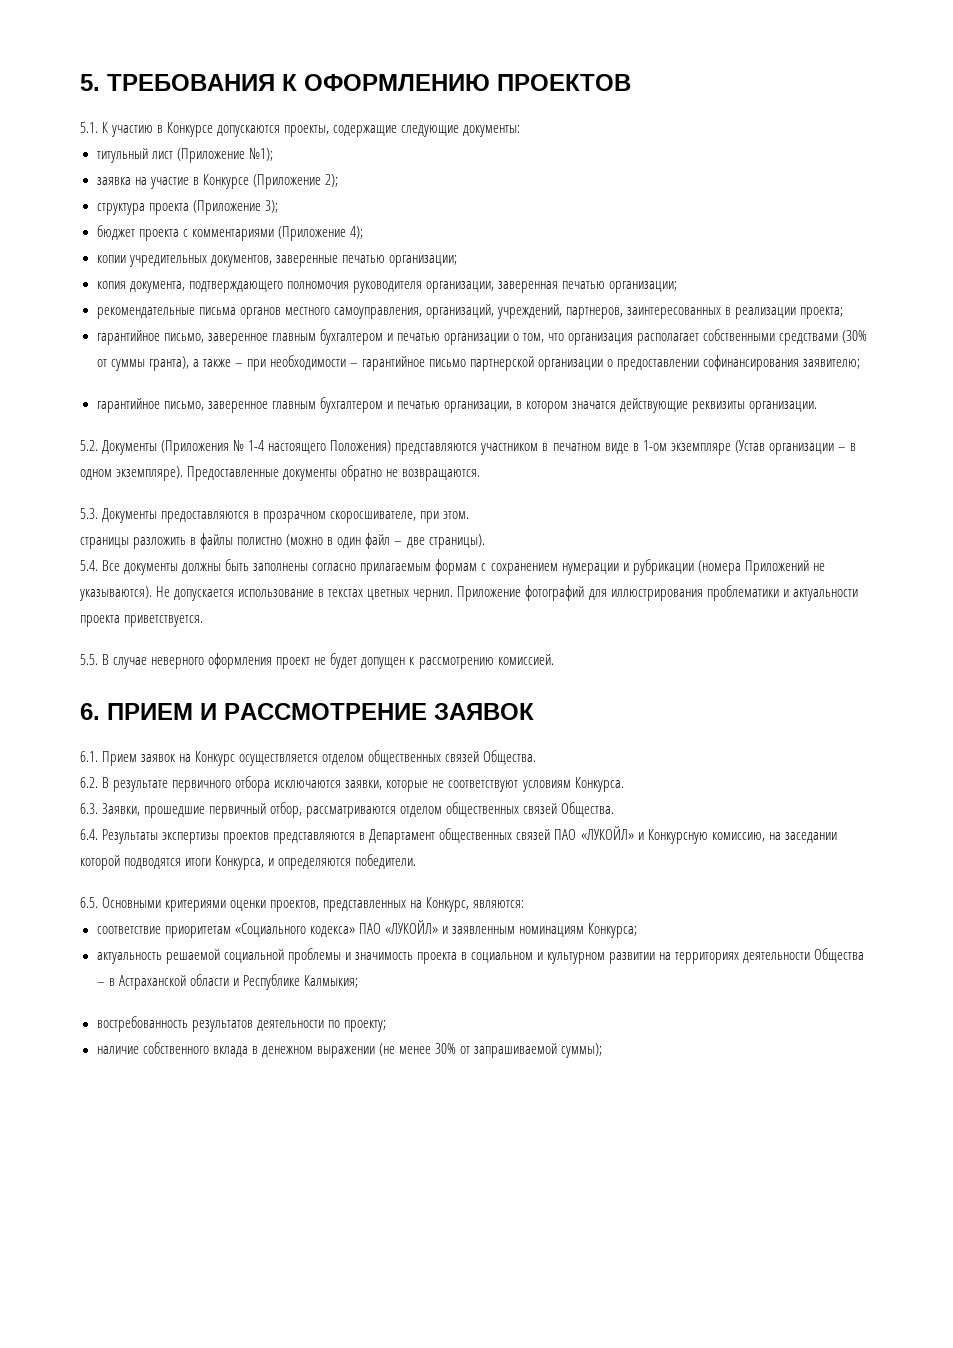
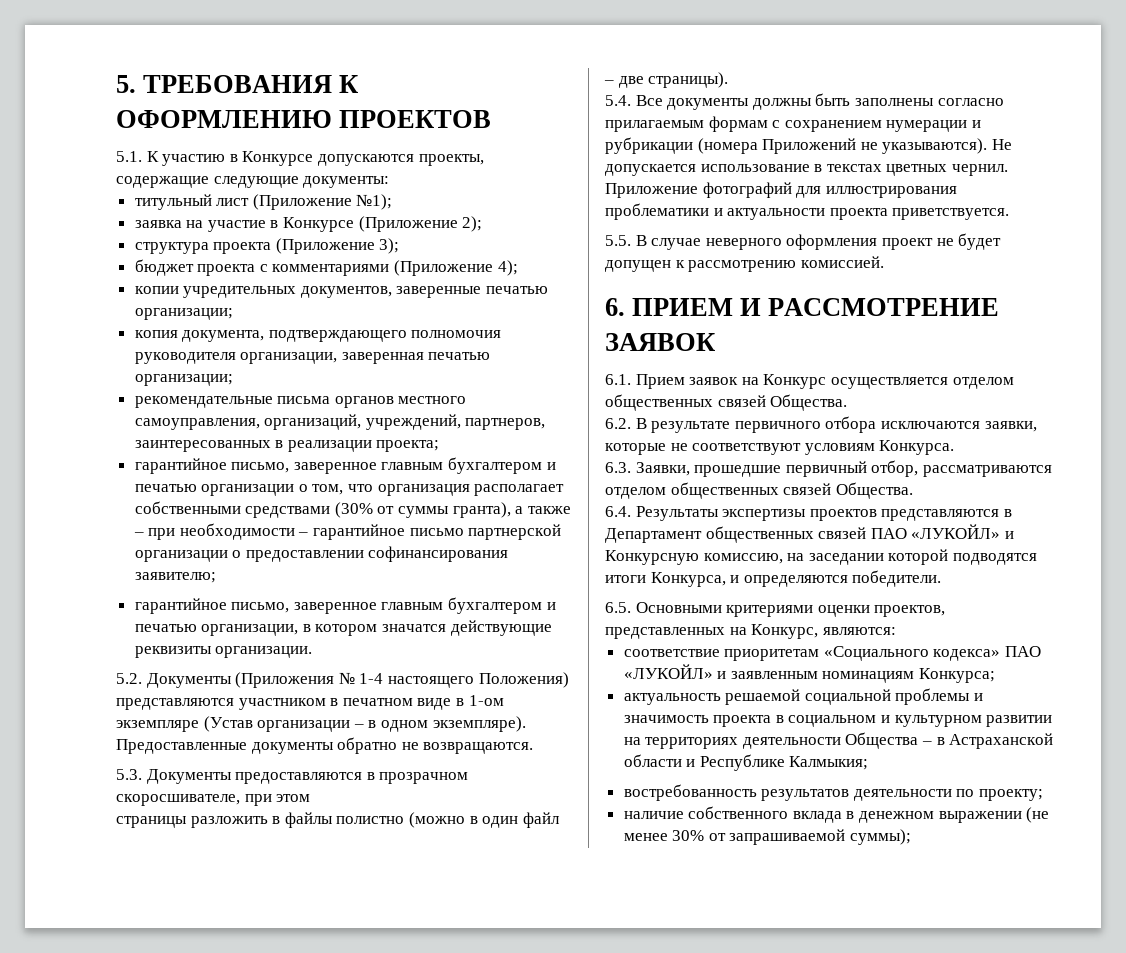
[443,511,470,519] этом. -> [276,794,311,802] этом

